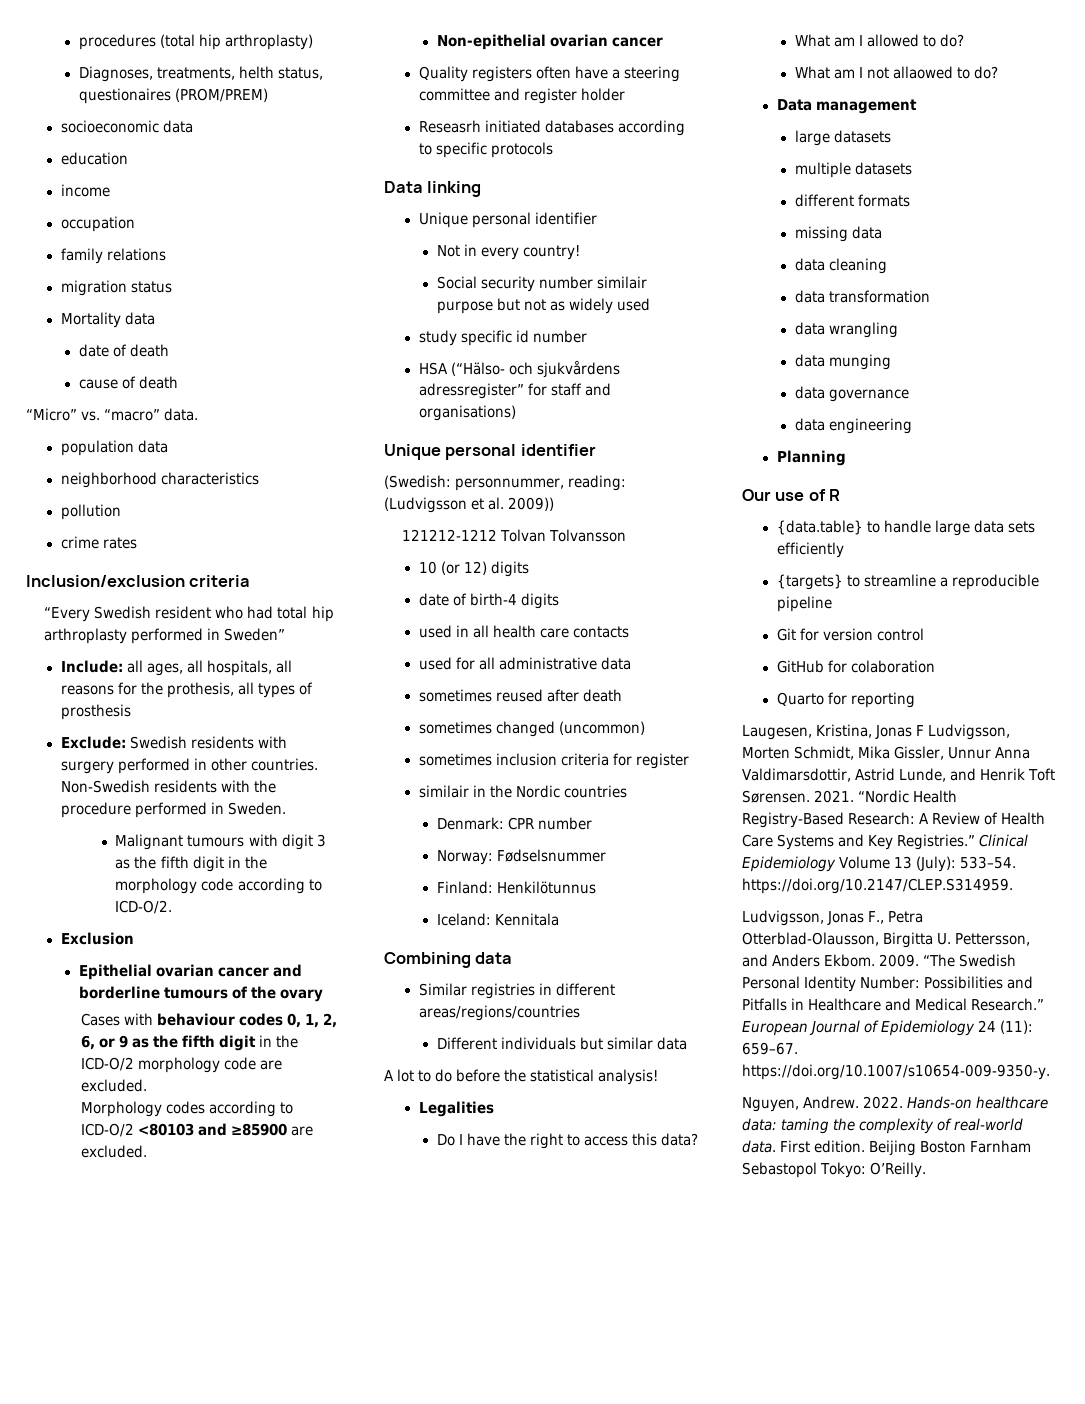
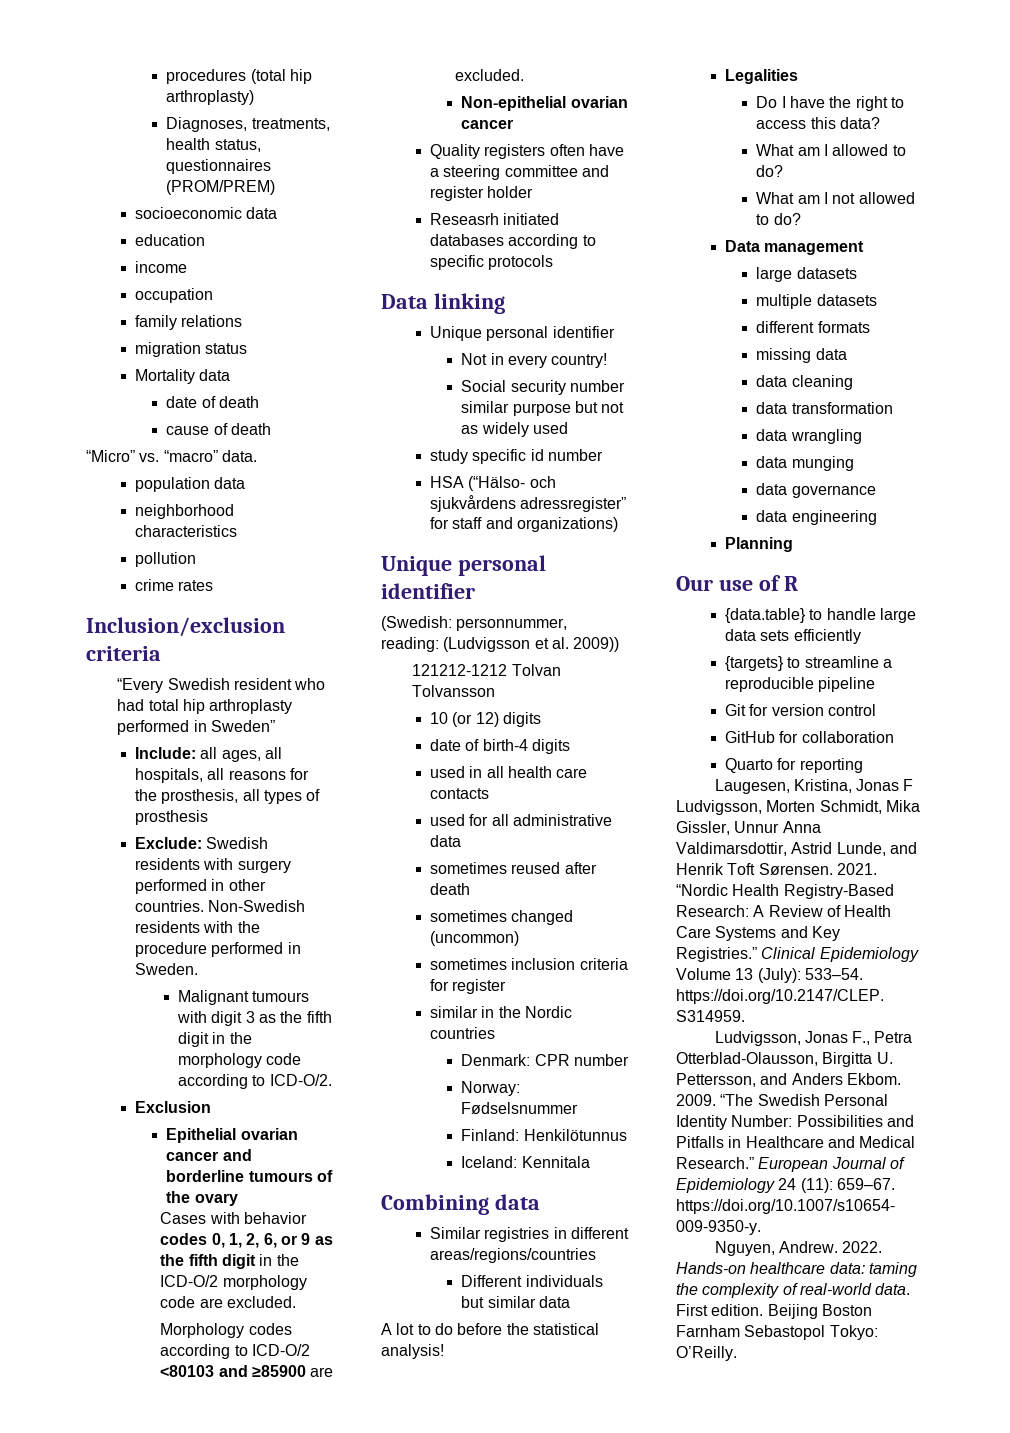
[239,66,324,80] [78,88,171,104] helth status, questionaires -> [166,138,261,152] [166,159,272,174] health status, questionnaires
[166,682,234,698] prothesis, -> [161,789,239,804] prosthesis,
[156,1013,235,1026] behaviour -> [244,1212,308,1224] behavior
[597,276,648,289] similair -> [461,401,510,413] similar
[418,405,516,421] organisations) -> [516,517,618,532] organizations)
[418,785,469,798] similair -> [430,1006,479,1018] similar
[893,66,954,79] allaowed -> [858,192,915,204] allowed
[850,660,935,673] colaboration -> [801,731,894,743] collaboration

